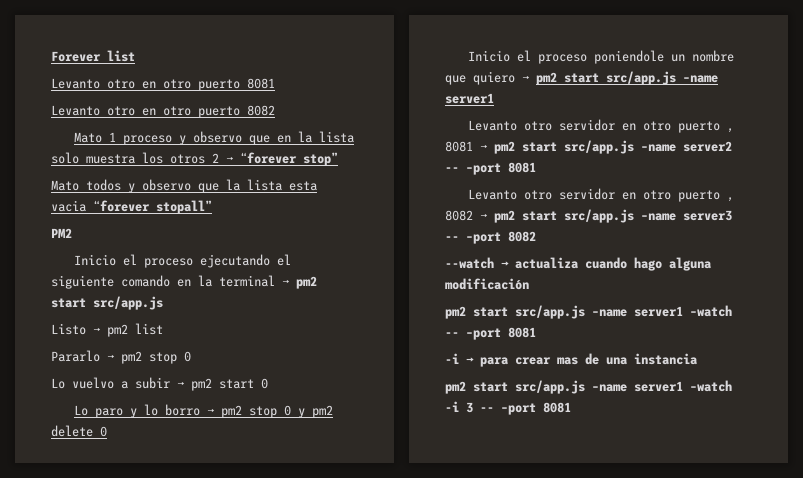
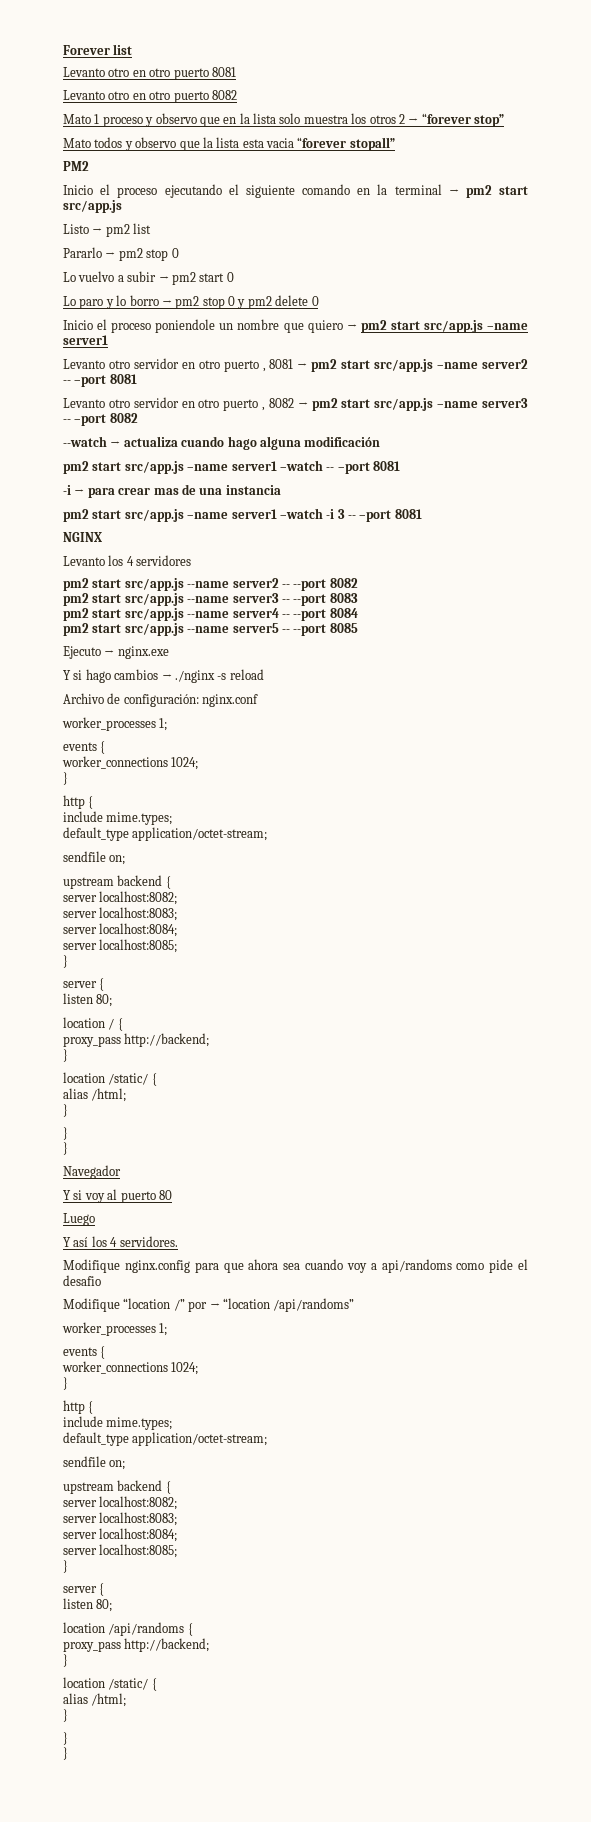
(571, 407) none -> [63,532,102,542] [63,555,192,566] [63,578,358,591] [63,593,358,606] [63,608,358,621] [63,623,358,636] [63,646,169,659] [63,669,264,683] [63,693,259,707] [62,717,168,731] [63,741,106,754] [62,756,199,770] [63,772,68,785] [63,795,94,809] [63,811,173,825] [63,827,268,841] [63,851,126,865] [63,875,171,889] [63,891,178,905] [63,907,178,921] [63,923,178,937] [63,939,178,953] [63,955,68,968] [63,978,105,991] [63,993,113,1007] [63,1017,123,1031] [63,1033,210,1047] [63,1049,68,1062] [63,1072,157,1086] [63,1088,127,1102] [63,1104,68,1117] [63,1127,68,1140] [63,1142,68,1155] [63,1165,121,1179] [63,1189,172,1203] [63,1213,95,1226] [63,1236,178,1247] [63,1259,528,1273] [63,1275,101,1286] [63,1298,355,1312] [62,1322,168,1336] [63,1346,106,1359] [62,1361,199,1375] [63,1377,68,1390] [63,1400,94,1414] [63,1416,173,1430] [63,1432,268,1446] [63,1456,126,1470] [63,1480,171,1494] [63,1496,178,1510] [63,1512,178,1526] [63,1528,178,1542] [63,1544,178,1558] [63,1560,68,1573] [63,1583,105,1596] [63,1598,113,1612] [63,1622,193,1636] [63,1638,210,1652] [63,1654,68,1667] [63,1677,157,1691] [63,1693,127,1707] [63,1709,68,1722] [63,1732,68,1745] [63,1747,68,1760] // NGINX // Levanto los 4 servidores // pm2 start src/app.js --name server2 -- --port 8082 // pm2 start src/app.js --name server3 -- --port 8083 // pm2 start src/app.js --name server4 -- --port 8084 // pm2 start src/app.js --name server5 -- --port 8085 // Ejecuto → nginx.exe // Y si hago cambios → ./nginx -s reload // Archivo de configuración: nginx.conf // worker_processes 1; // events { // worker_connections 1024; // } // http { // include mime.types; // default_type application/octet-stream; // sendfile on; // upstream backend { // server localhost:8082; // server localhost:8083; // server localhost:8084; // server localhost:8085; // } // server { // listen 80; // location / { // proxy_pass http://backend; // } // location /static/ { // alias /html; // } // } // } // Navegador // Y si voy al puerto 80 // Luego // Y así los 4 servidores. // Modifique nginx.config para que ahora sea cuando voy a api/randoms como pide el desafio // Modifique “location /” por → “location /api/randoms” // worker_processes 1; // events { // worker_connections 1024; // } // http { // include mime.types; // default_type application/octet-stream; // sendfile on; // upstream backend { // server localhost:8082; // server localhost:8083; // server localhost:8084; // server localhost:8085; // } // server { // listen 80; // location /api/randoms { // proxy_pass http://backend; // } // location /static/ { // alias /html; // } // } // }

